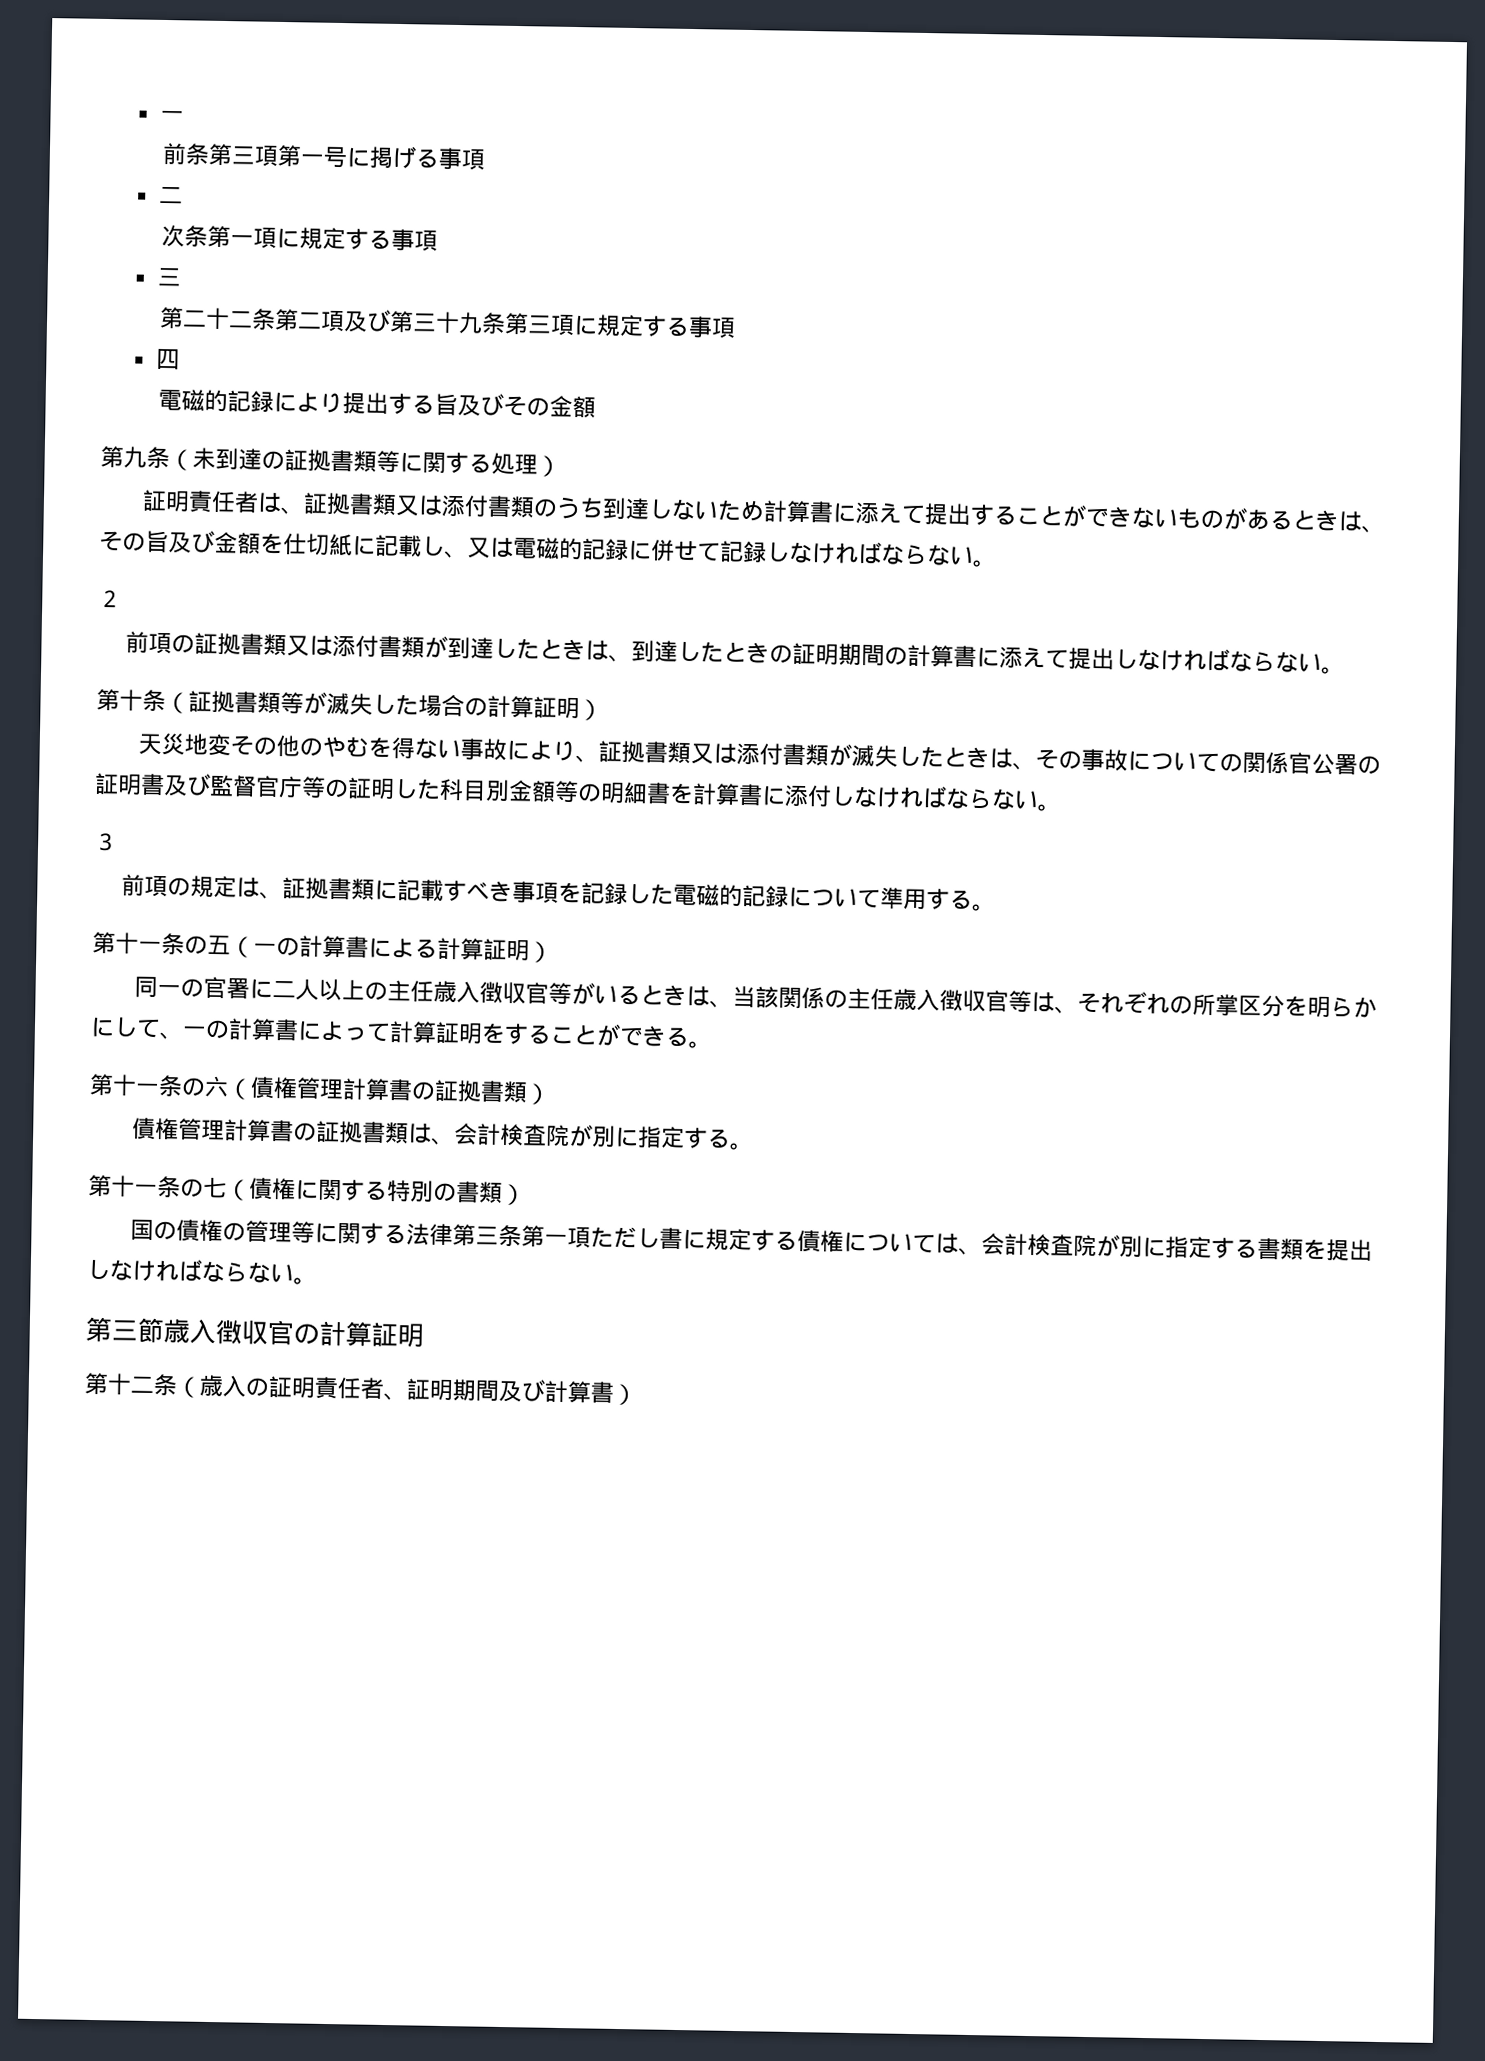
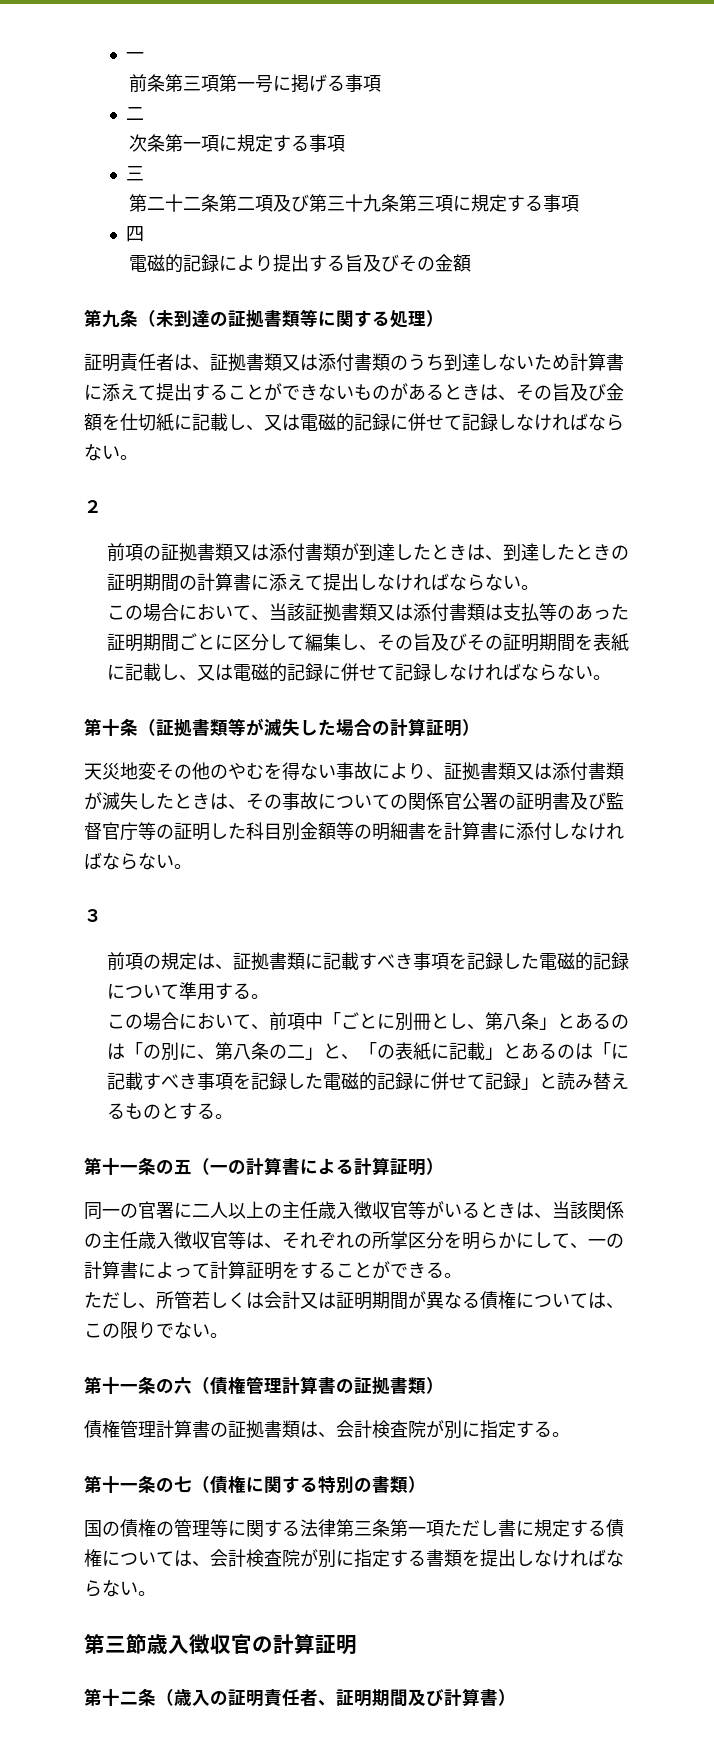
(1346, 670) none -> [106,603,629,622] [106,633,629,652] [106,663,611,682] // この場合において、当該証拠書類又は添付書類は支払等のあった証明期間ごとに区分して編集し、その旨及びその証明期間を表紙に記載し、又は電磁的記録に併せて記録しなければならない。
(997, 907) none -> [106,1012,629,1031] [106,1042,629,1061] [106,1072,629,1091] [106,1103,233,1120] // この場合において、前項中「ごとに別冊とし、第八条」とあるのは「の別に、第八条の二」と、「の表紙に記載」とあるのは「に記載すべき事項を記録した電磁的記録に併せて記録」と読み替えるものとする。
(712, 1045) none -> [84,1291,624,1310] [84,1321,228,1339] // ただし、所管若しくは会計又は証明期間が異なる債権については、この限りでない。

